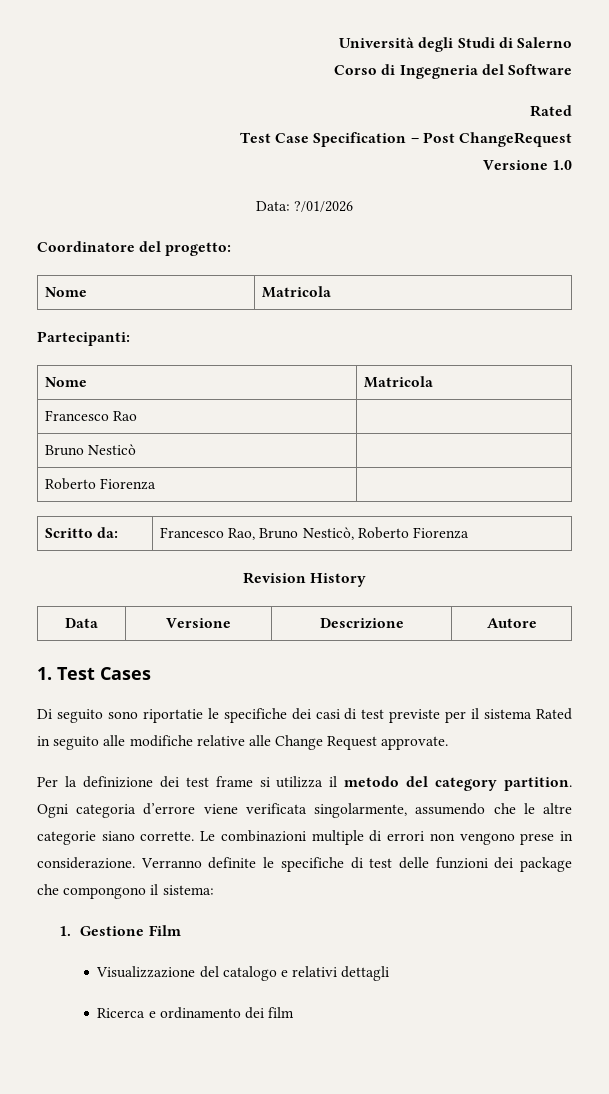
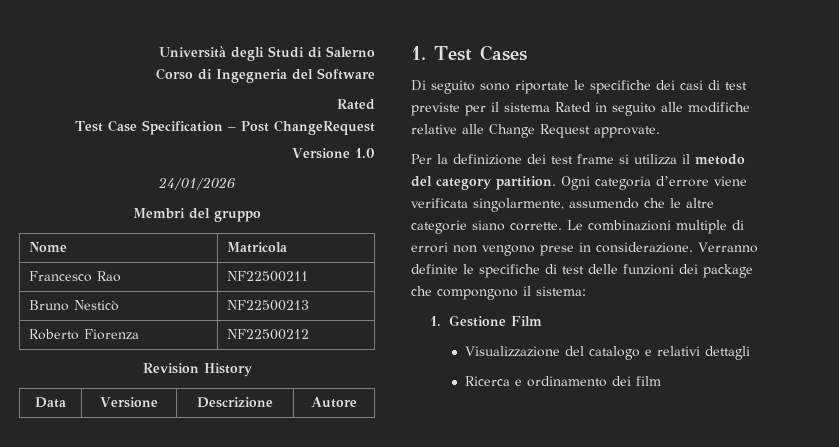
[255,201,354,212] [37,241,232,256] [44,287,87,297] [261,286,331,298] [37,331,130,346] Data: ?/01/2026 // Coordinatore del progetto: // Nome | Matricola // Partecipanti: -> [158,177,235,190] [133,208,261,222] 24/01/2026 // Membri del gruppo
(138, 416) none -> [226,271,308,282] NF22500211
(137, 449) none -> [226,300,309,311] NF22500213
[44,527,119,538] [159,527,469,540] // Scritto da: | Francesco Rao, Bruno Nesticò, Roberto Fiorenza -> [226,329,309,340] NF22500212
[142,709,203,723] riportatie -> [515,80,569,94] riportate

